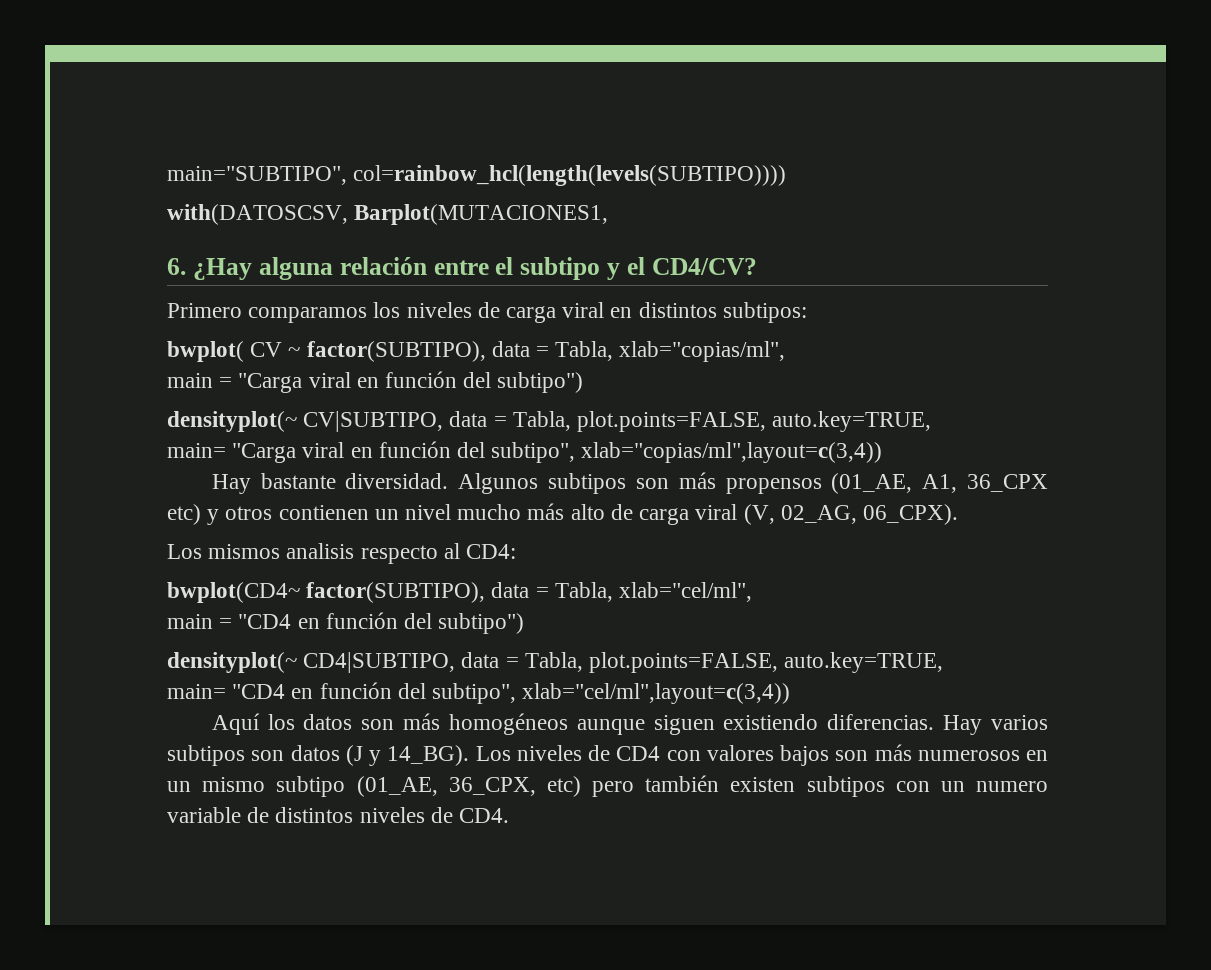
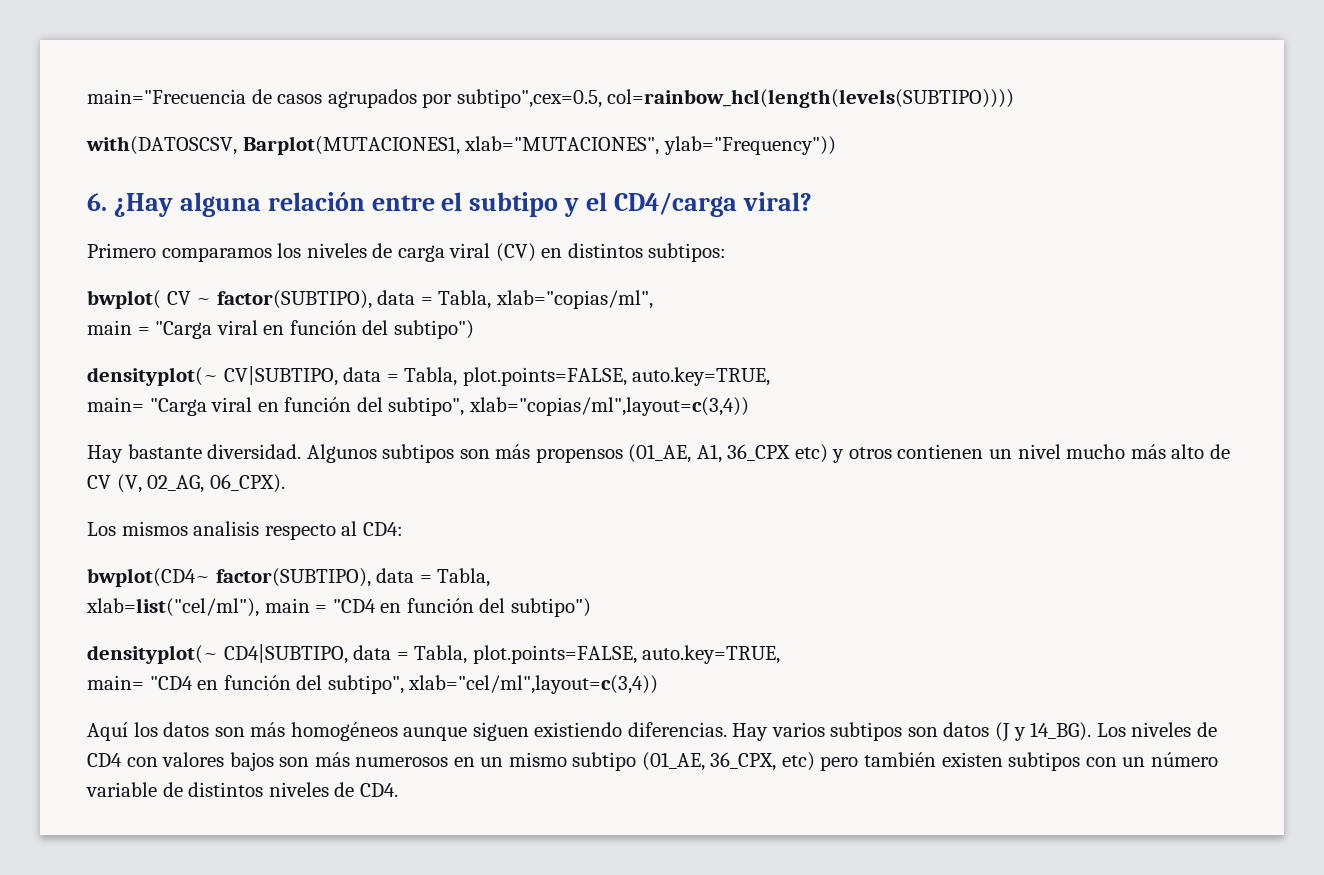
[167,166,347,185] main="SUBTIPO", -> [87,89,602,108] main="Frecuencia de casos agrupados por subtipo",cex=0.5,
(609, 214) none -> [464,136,836,155] xlab="MUTACIONES", ylab="Frequency"))
[651,258,757,275] CD4/CV? -> [613,192,812,217] CD4/carga viral?
(605, 310) none -> [495,243,536,262] (CV)
[639,504,738,525] carga viral -> [87,475,111,489] CV
[619,582,753,602] xlab="cel/ml", // -> [86,598,259,617] // xlab=list("cel/ml"),
[975,781,1048,792] numero -> [1150,752,1218,767] número

